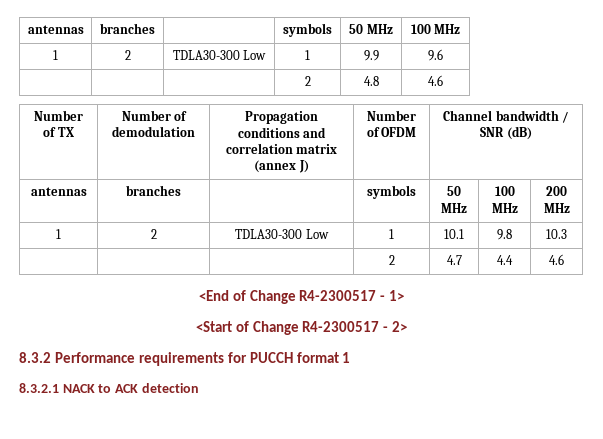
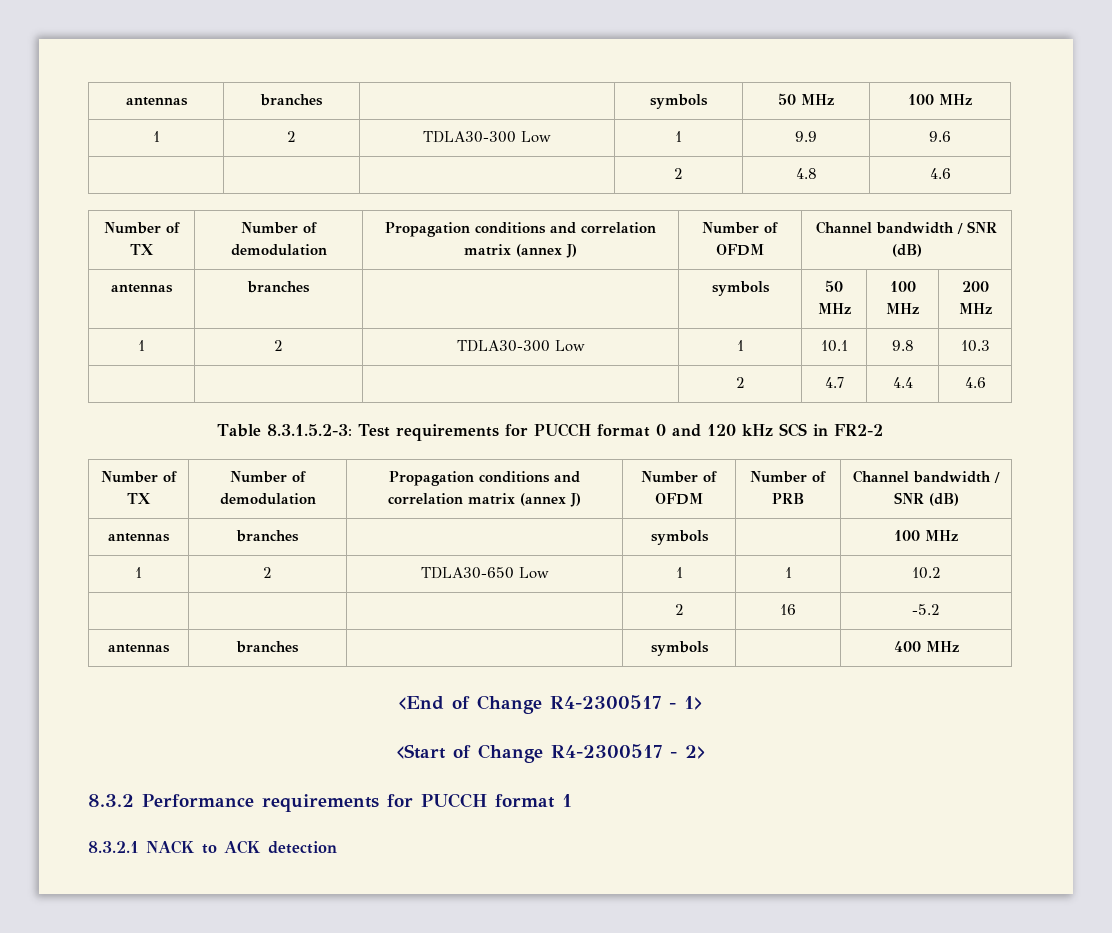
(564, 259) none -> [216,423,884,441] [100,471,177,483] [127,493,151,504] [229,471,306,483] [219,493,316,505] [389,471,580,486] [388,493,581,507] [641,471,717,483] [655,493,703,505] [750,471,826,483] [772,493,804,504] [853,470,1000,483] [893,492,959,506] [108,533,170,542] [236,530,299,542] [650,530,709,545] [894,530,958,541] [135,567,142,578] [263,567,272,578] [420,567,549,579] [675,567,683,578] [784,567,792,578] [911,567,941,579] [674,604,684,615] [780,604,796,615] [912,604,940,615] [108,644,170,653] [236,641,299,653] [650,641,709,656] [893,641,959,652] // Table 8.3.1.5.2-3: Test requirements for PUCCH format 0 and 120 kHz SCS in FR2-2 // Number of TX | Number of demodulation | Propagation conditions and correlation matrix (annex J) | Number of OFDM | Number of PRB | Channel bandwidth / SNR (dB) // antennas | branches | | symbols | | 100 MHz // 1 | 2 | TDLA30-650 Low | 1 | 1 | 10.2 // | | | 2 | 16 | -5.2 // antennas | branches | | symbols | | 400 MHz

